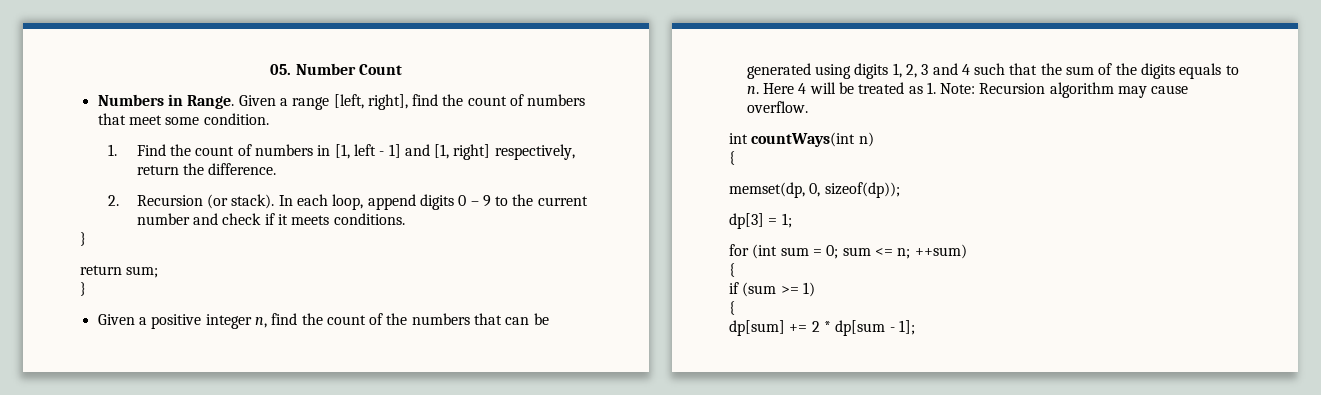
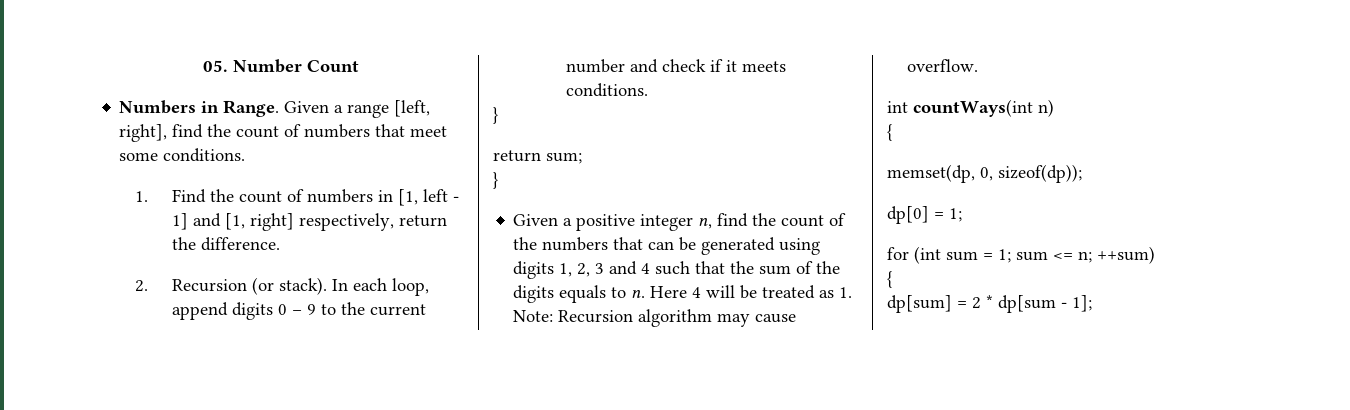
[203,113,269,125] condition. -> [163,148,246,162] conditions.
[729,213,764,229] dp[3] -> [887,206,929,224] dp[0]
[826,245,839,259] 0; -> [998,249,1011,263] 1;
[729,282,815,297] [729,301,735,315] // if (sum >= 1) // { -> (892, 279) none
[789,324,808,332] += -> [957,301,967,308] =

